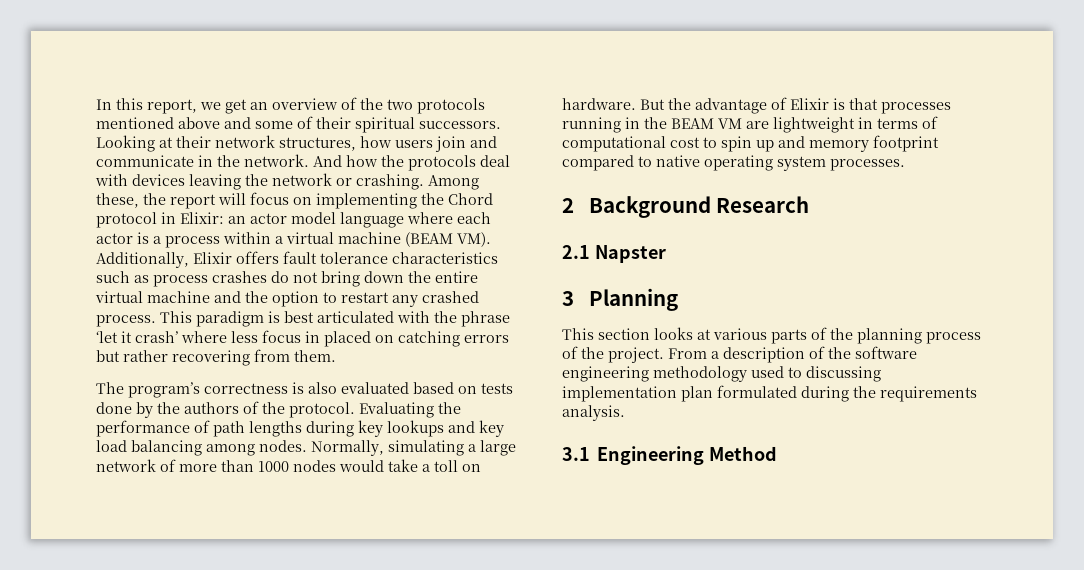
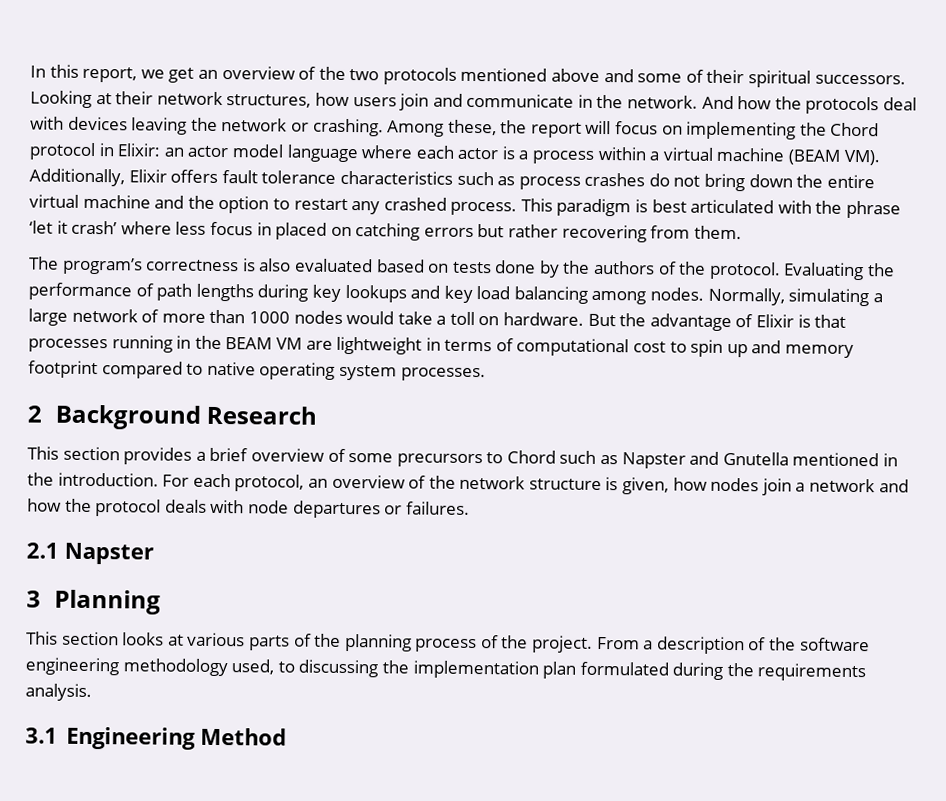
(810, 204) none -> [27,446,899,469] [27,472,909,496] [27,498,470,519] // This section provides a brief overview of some precursors to Chord such as Napster and Gnutella mentioned in the introduction. For each protocol, an overview of the network structure is given, how nodes join a network and how the protocol deals with node departures or failures.
[751,366,784,378] used -> [231,659,275,675] used,
(881, 374) none -> [381,660,409,674] the

